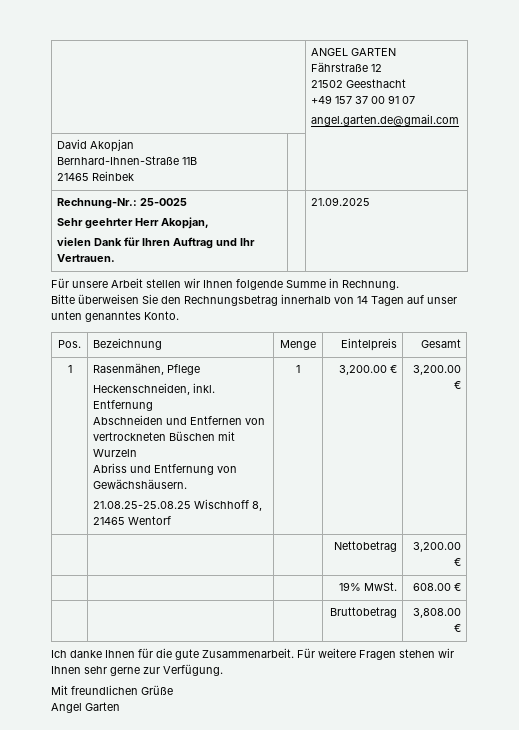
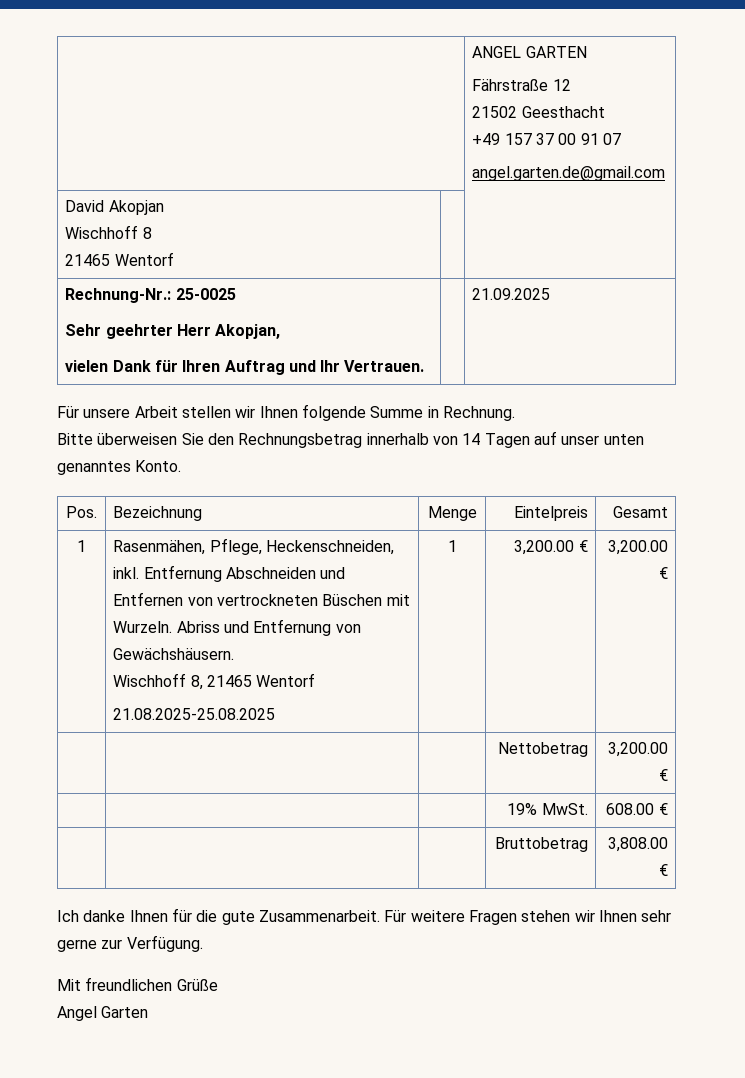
[57,156,198,165] [57,171,135,181] Bernhard-Ihnen-Straße 11B // 21465 Reinbek -> [65,225,152,239] [65,252,174,266] Wischhoff 8 // 21465 Wentorf
[167,364,201,375] Pflege // -> [209,538,262,555] Pflege,
(154, 405) // -> (222, 573) none
[93,449,138,457] Wurzeln // -> [113,621,173,633] Wurzeln.
[93,501,192,509] 21.08.25-25.08.25 -> (235, 654) none
(172, 520) none -> [113,708,276,720] // 21.08.2025-25.08.2025

